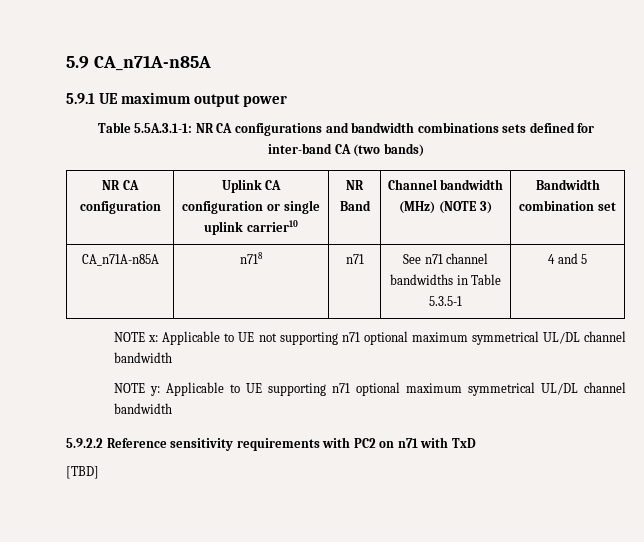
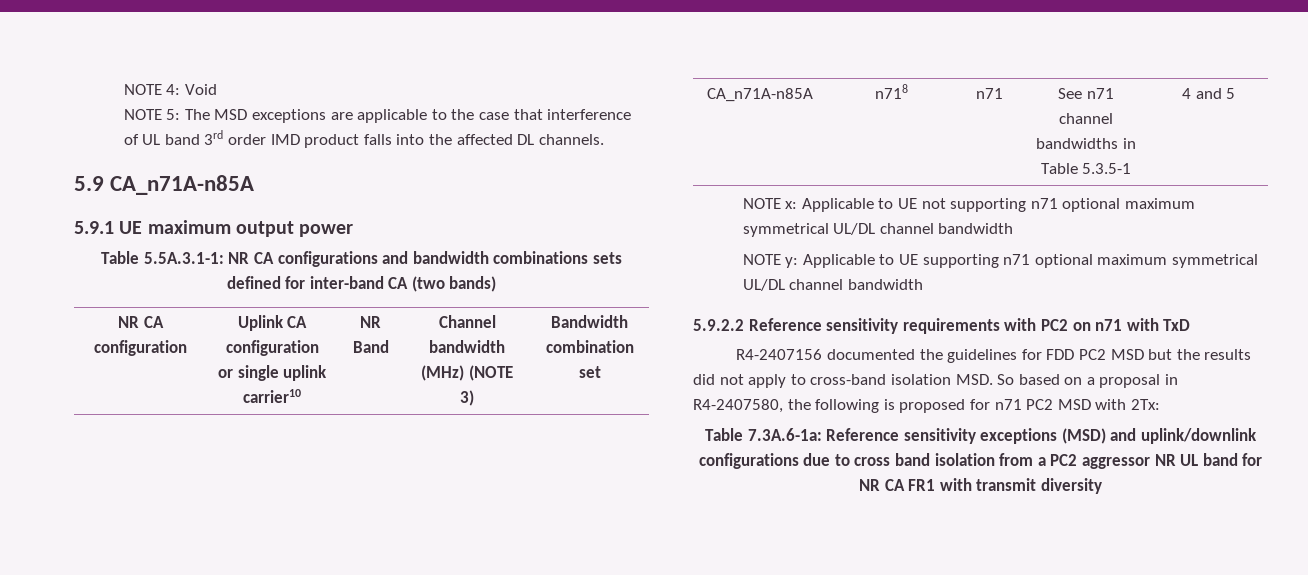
(66, 62) none -> [123,84,217,95] [123,109,632,123] [123,130,604,148] NOTE 4: Void // NOTE 5: The MSD exceptions are applicable to the case that interference of UL band 3rd order IMD product falls into the affected DL channels. //
[66,466,99,479] [TBD] -> [736,349,1252,363] [693,374,1179,388] [693,399,1160,413] [704,428,1258,444] [698,453,1263,469] [859,478,1102,494] R4-2407156 documented the guidelines for FDD PC2 MSD but the results did not apply to cross-band isolation MSD. So based on a proposal in R4-2407580, the following is proposed for n71 PC2 MSD with 2Tx: // Table 7.3A.6-1a: Reference sensitivity exceptions (MSD) and uplink/downlink configurations due to cross band isolation from a PC2 aggressor NR UL band for NR CA FR1 with transmit diversity

